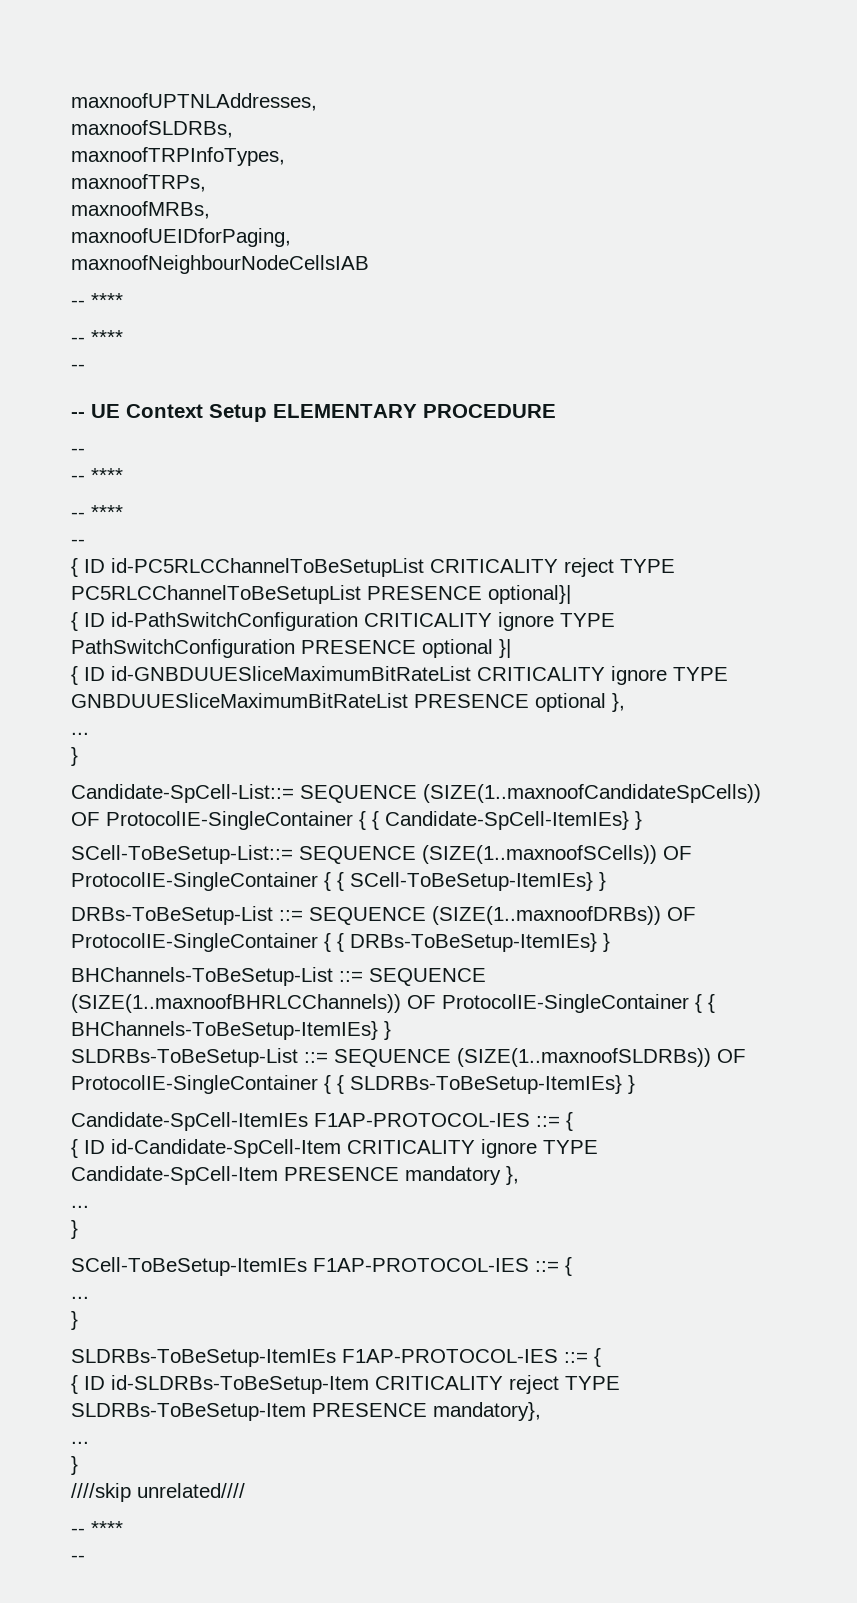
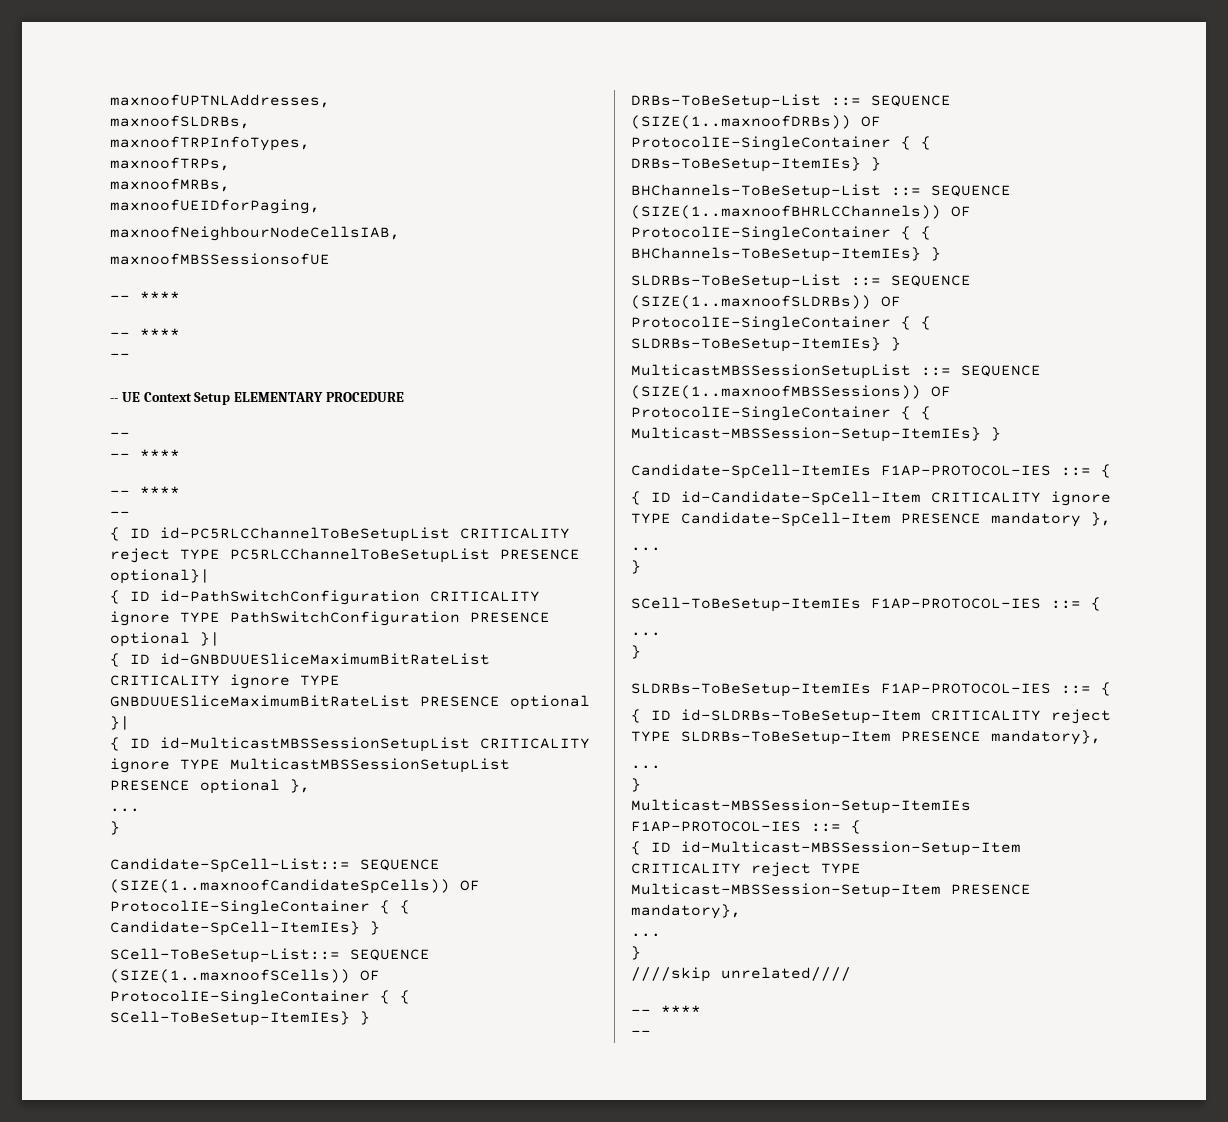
[71,255,369,274] maxnoofNeighbourNodeCellsIAB -> [110,226,400,241] [110,253,330,265] maxnoofNeighbourNodeCellsIAB, // maxnoofMBSSessionsofUE
(606, 702) none -> [110,716,130,730] [110,737,590,752] [110,758,510,773] [110,779,280,794] }| // { ID id-MulticastMBSSessionSetupList CRITICALITY ignore TYPE MulticastMBSSessionSetupList PRESENCE optional
(635, 1084) none -> [631,364,1041,379] [631,385,951,399] [631,406,931,421] [631,427,1001,442] // MulticastMBSSessionSetupList ::= SEQUENCE (SIZE(1..maxnoofMBSSessions)) OF ProtocolIE-SingleContainer { { Multicast-MBSSession-Setup-ItemIEs} }
(78, 1465) none -> [631,799,971,814] [631,820,861,834] [631,841,1021,856] [631,862,861,877] [631,883,1031,898] [631,904,741,919] [631,933,661,937] [631,946,641,960] // Multicast-MBSSession-Setup-ItemIEs F1AP-PROTOCOL-IES ::= { // { ID id-Multicast-MBSSession-Setup-Item CRITICALITY reject TYPE Multicast-MBSSession-Setup-Item PRESENCE mandatory}, // ... // }

